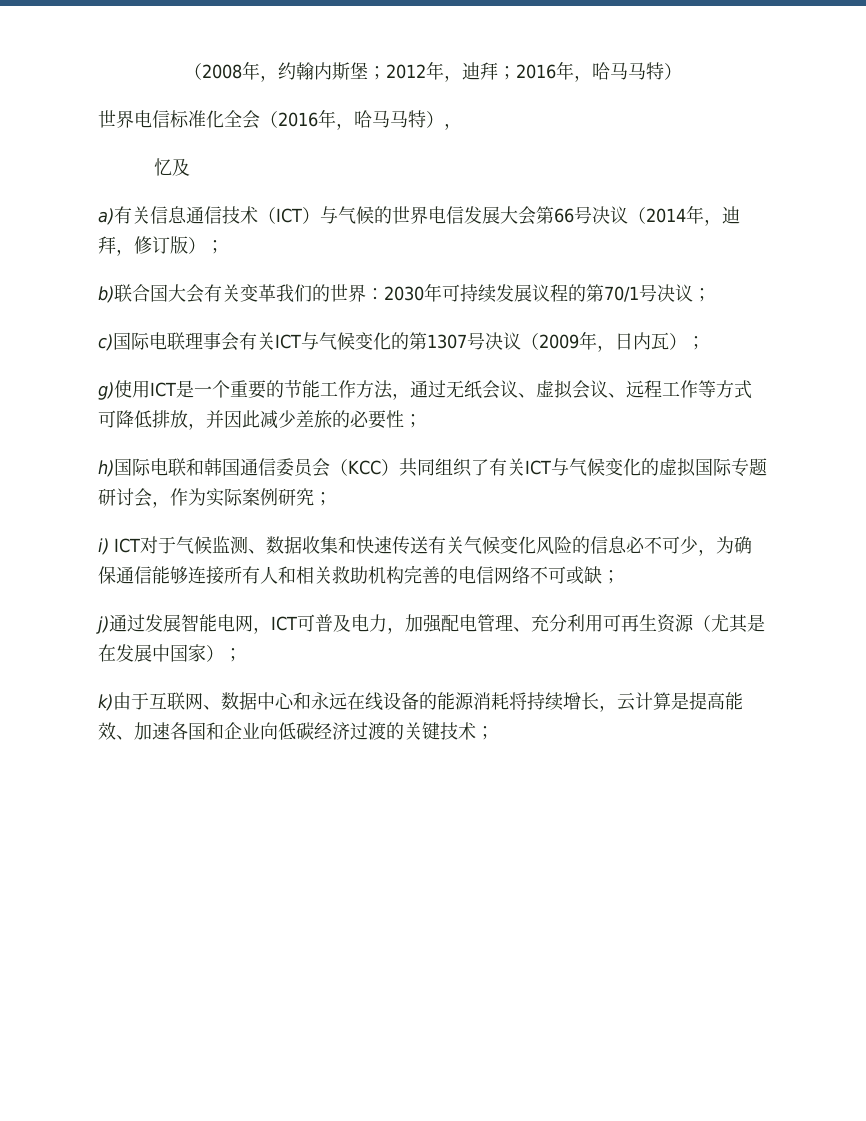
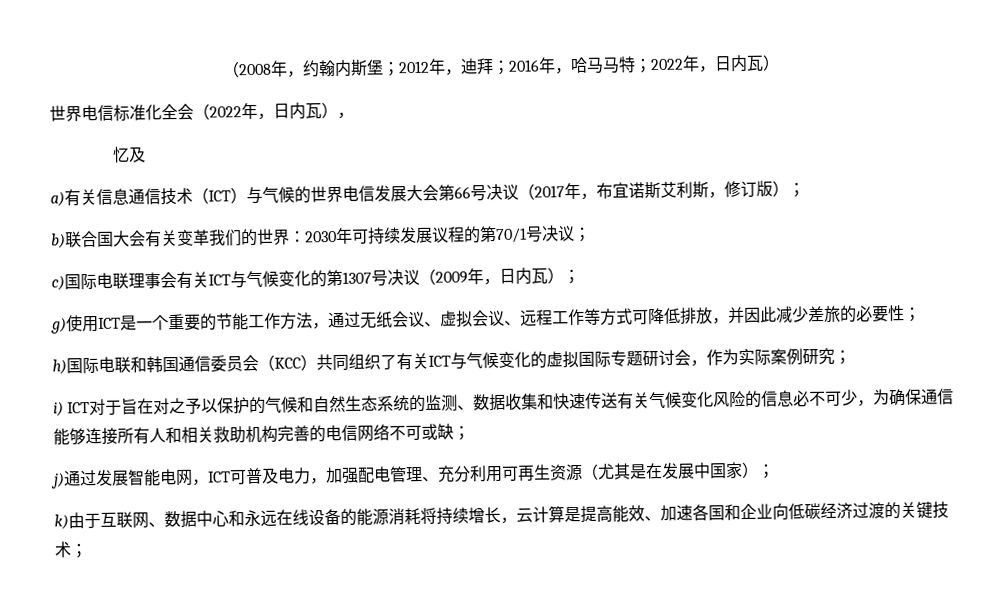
(664, 71) none -> [634,54,764,74] ；2022年，日内瓦
[278,109,426,130] 2016年，哈马马特 -> [209,102,322,120] 2022年，日内瓦
[646,205,740,226] [98,236,116,254] 2014年，迪拜 -> [534,181,709,200] 2017年，布宜诺斯艾利斯
[176,536,212,554] 气候 -> [121,394,427,415] 旨在对之予以保护的气候和自然生态系统的

